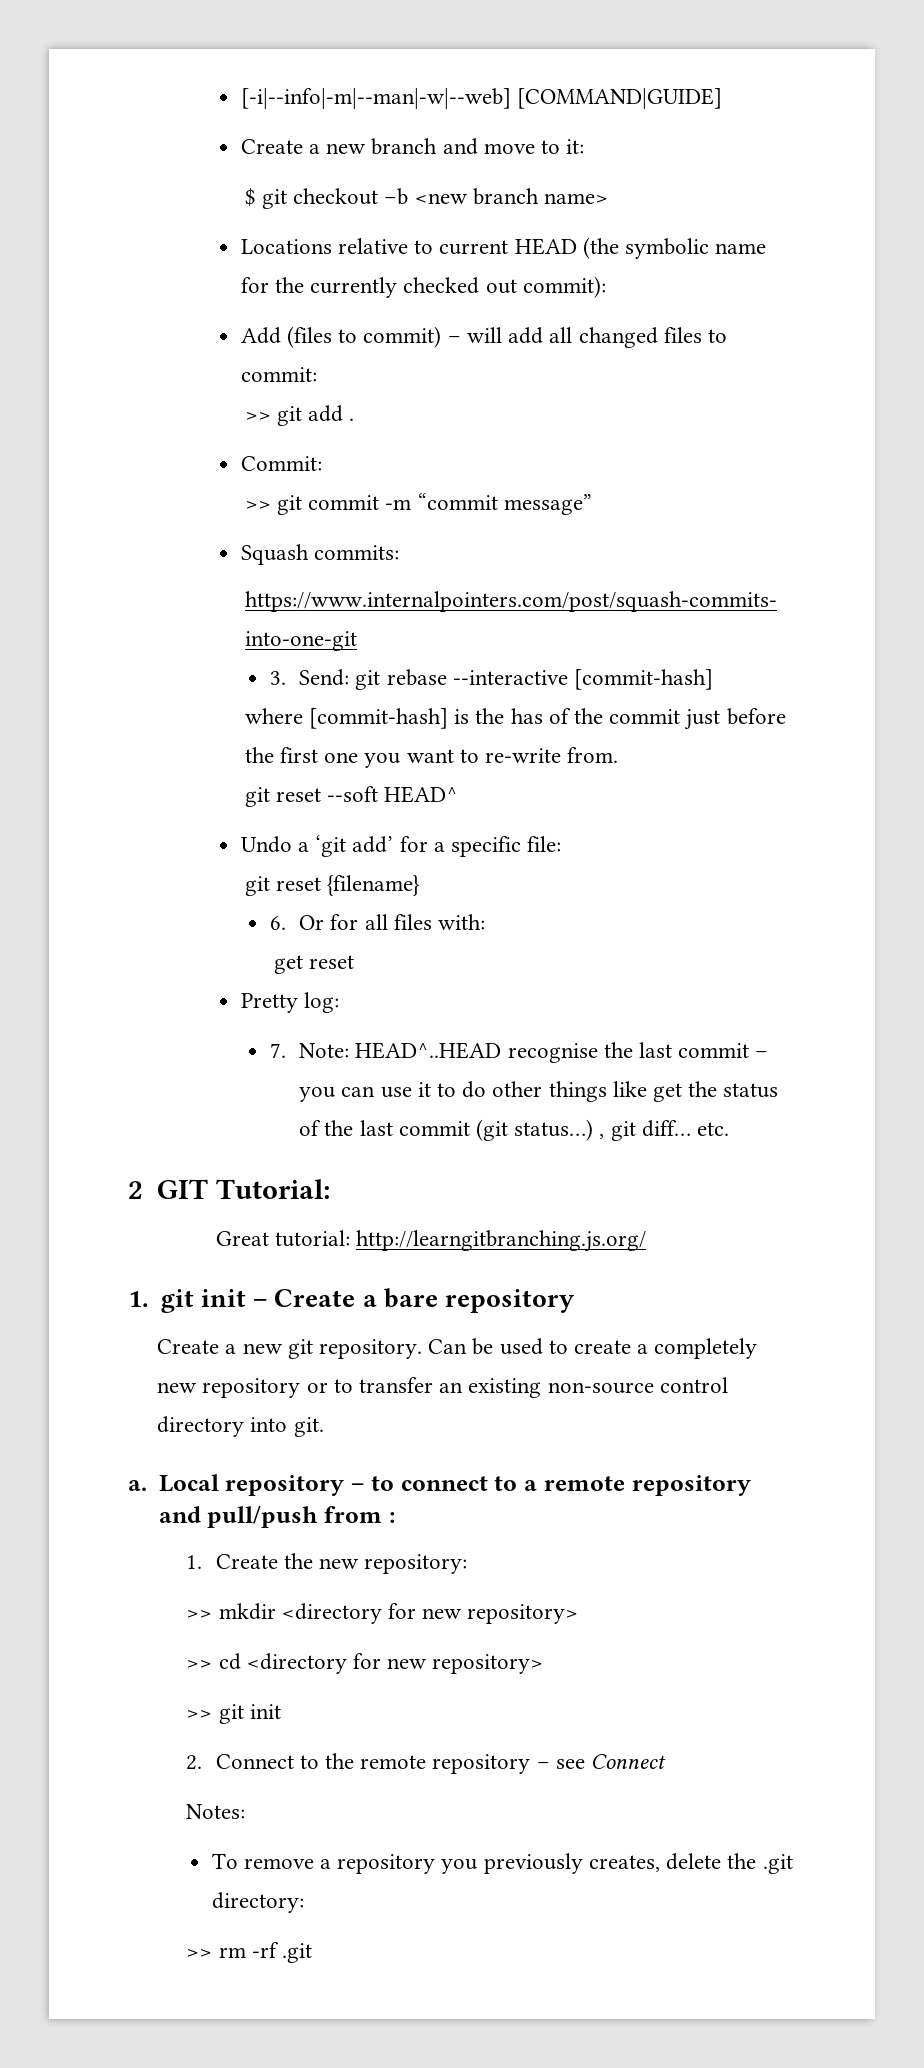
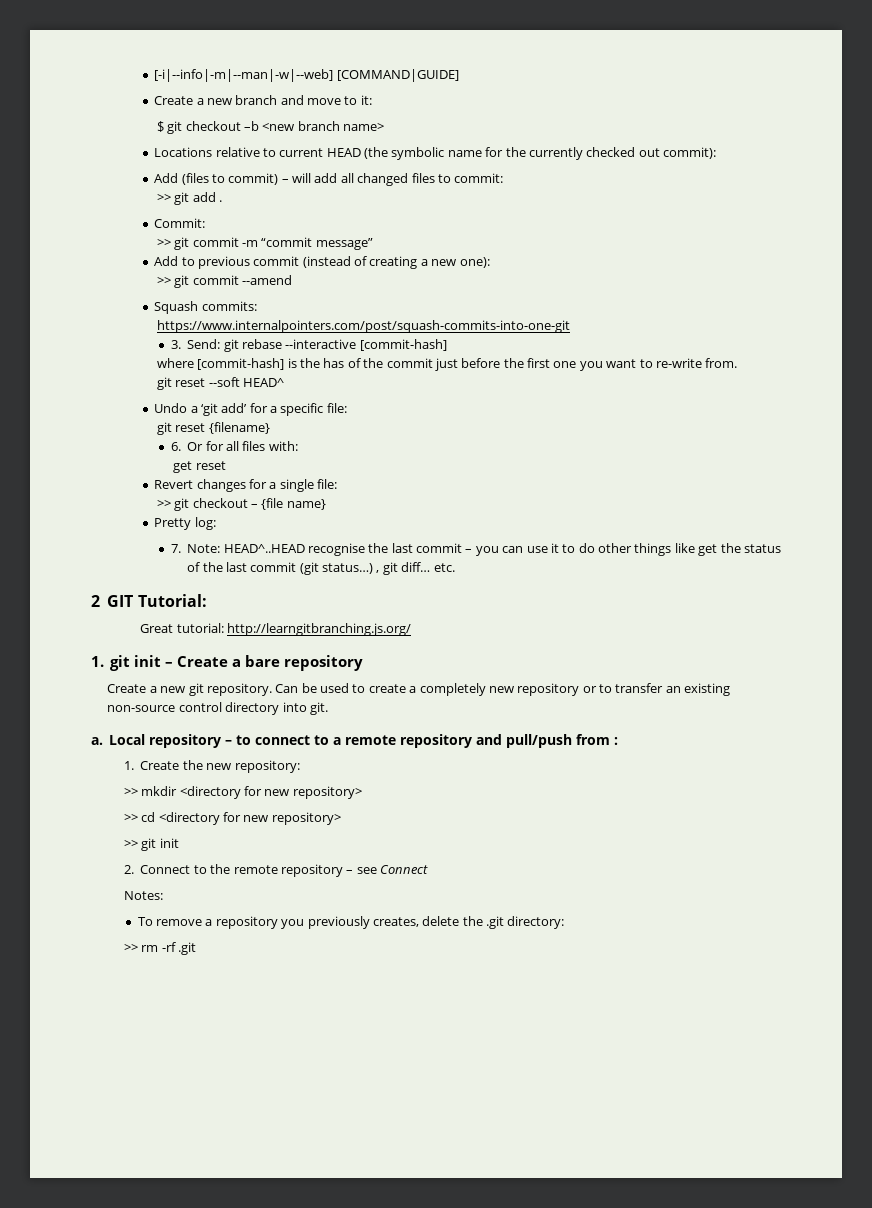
(592, 504) none -> [154,256,490,269] [156,275,293,288] // Add to previous commit (instead of creating a new one): // >> git commit --amend
(355, 962) none -> [154,479,338,492] [156,498,326,511] // Revert changes for a single file: // >> git checkout – {file name}

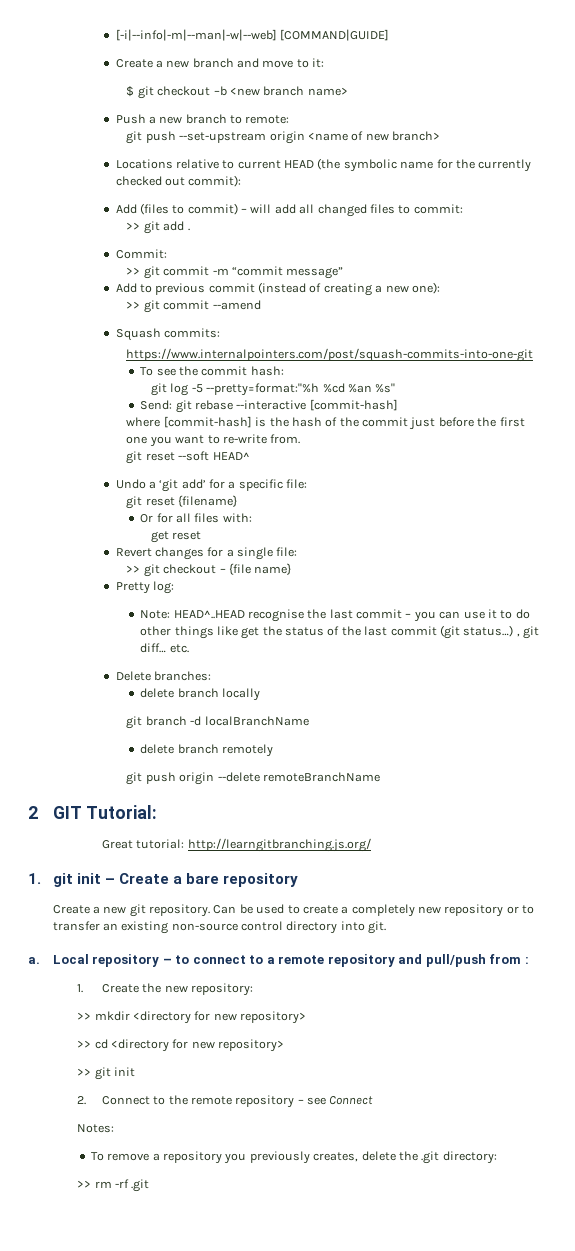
(385, 127) none -> [115,114,290,124] [126,131,441,144] // Push a new branch to remote: // git push --set-upstream origin <name of new branch>
[170,340,181,349] 3. -> [140,366,284,376] [151,383,396,396] To see the commit hash: // git log -5 --pretty=format:"%h %cd %an %s" //
[323,358,345,368] has -> [291,417,322,427] hash
[170,442,181,451] 6. -> (238, 501) none
[170,544,181,553] 7. -> (174, 587) none
(455, 567) none -> [115,671,211,681] [140,688,260,701] [126,716,309,729] [140,744,273,757] [126,772,380,785] // Delete branches: // delete branch locally // git branch -d localBranchName // delete branch remotely // git push origin --delete remoteBranchName

